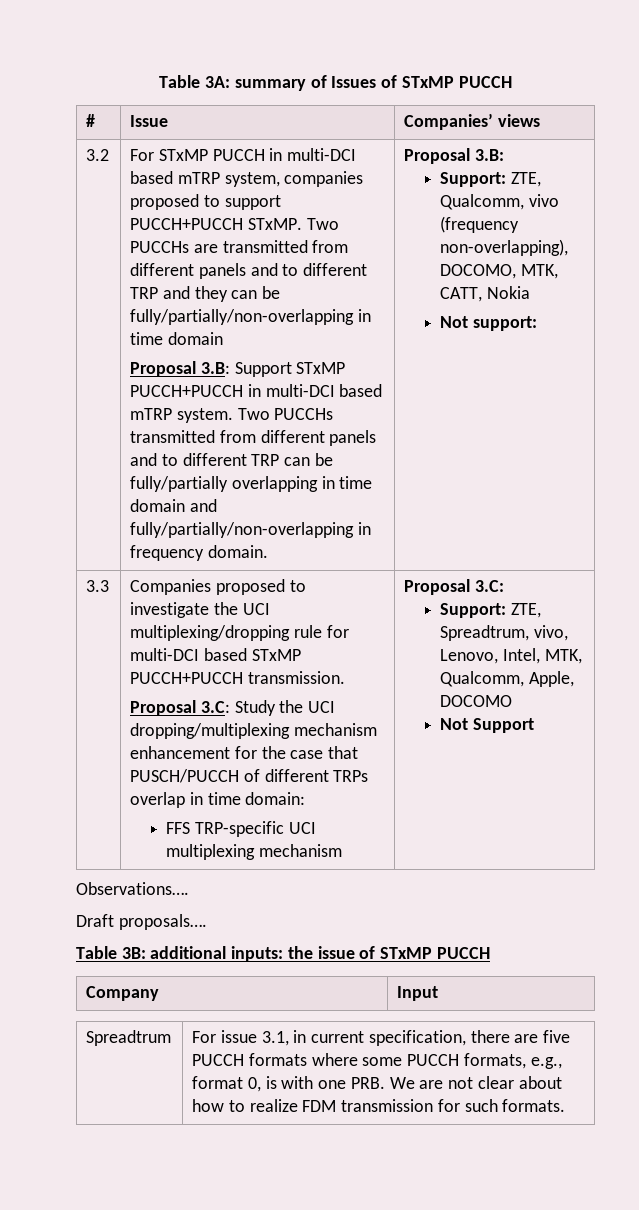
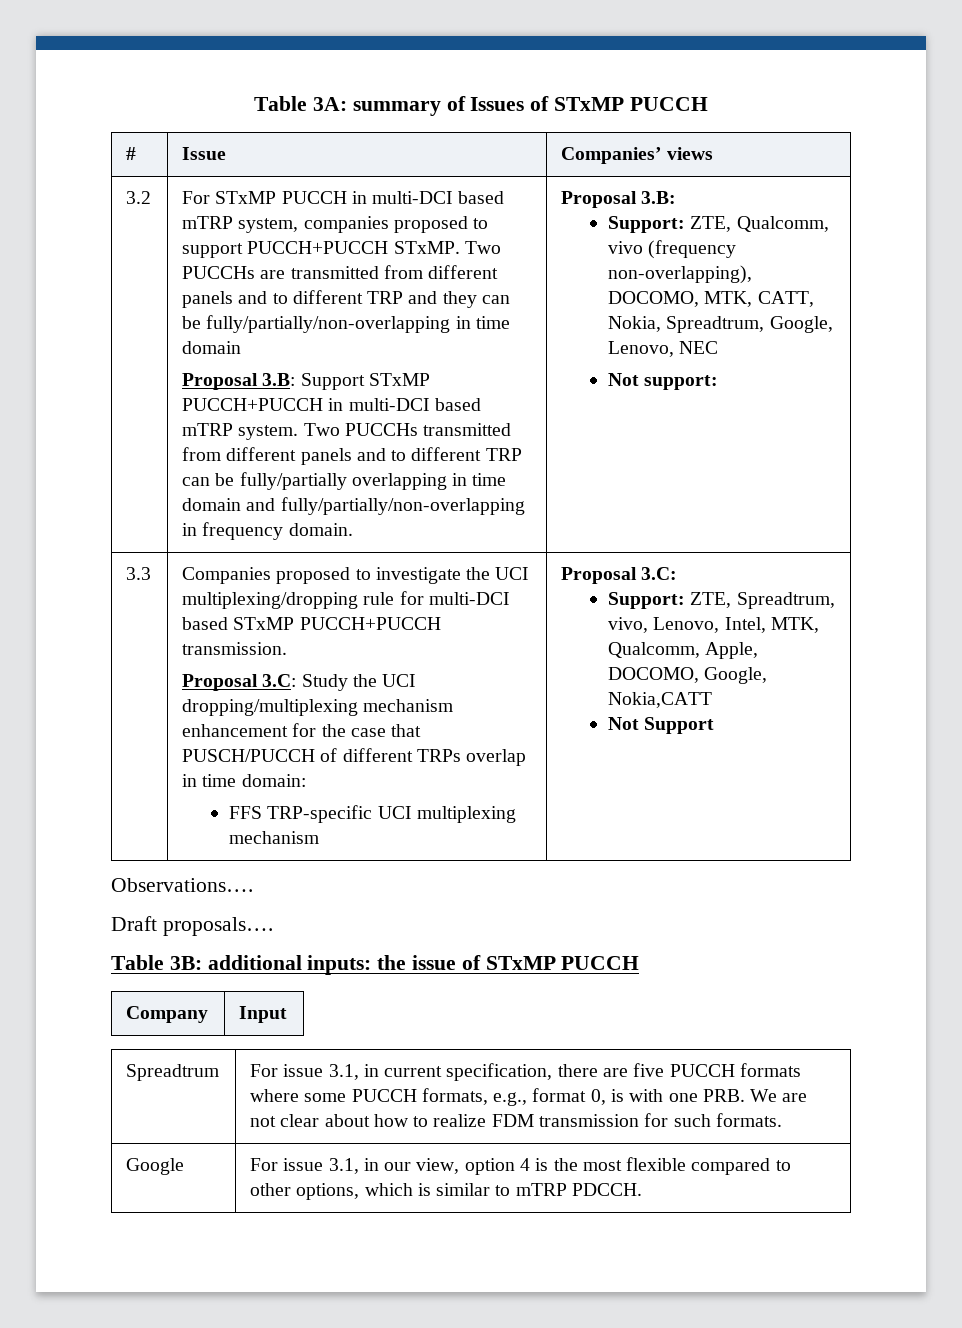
[487,286,531,299] Nokia -> [607,316,833,333] [607,341,719,357] Nokia, Spreadtrum, Google, Lenovo, NEC
[440,695,513,707] DOCOMO -> [607,667,768,684] [607,692,712,708] DOCOMO, Google, Nokia,CATT
(566, 1105) none -> [126,1158,185,1175] [250,1157,791,1175] [250,1183,642,1200] // Google | For issue 3.1, in our view, option 4 is the most flexible compared to other options, which is similar to mTRP PDCCH.

